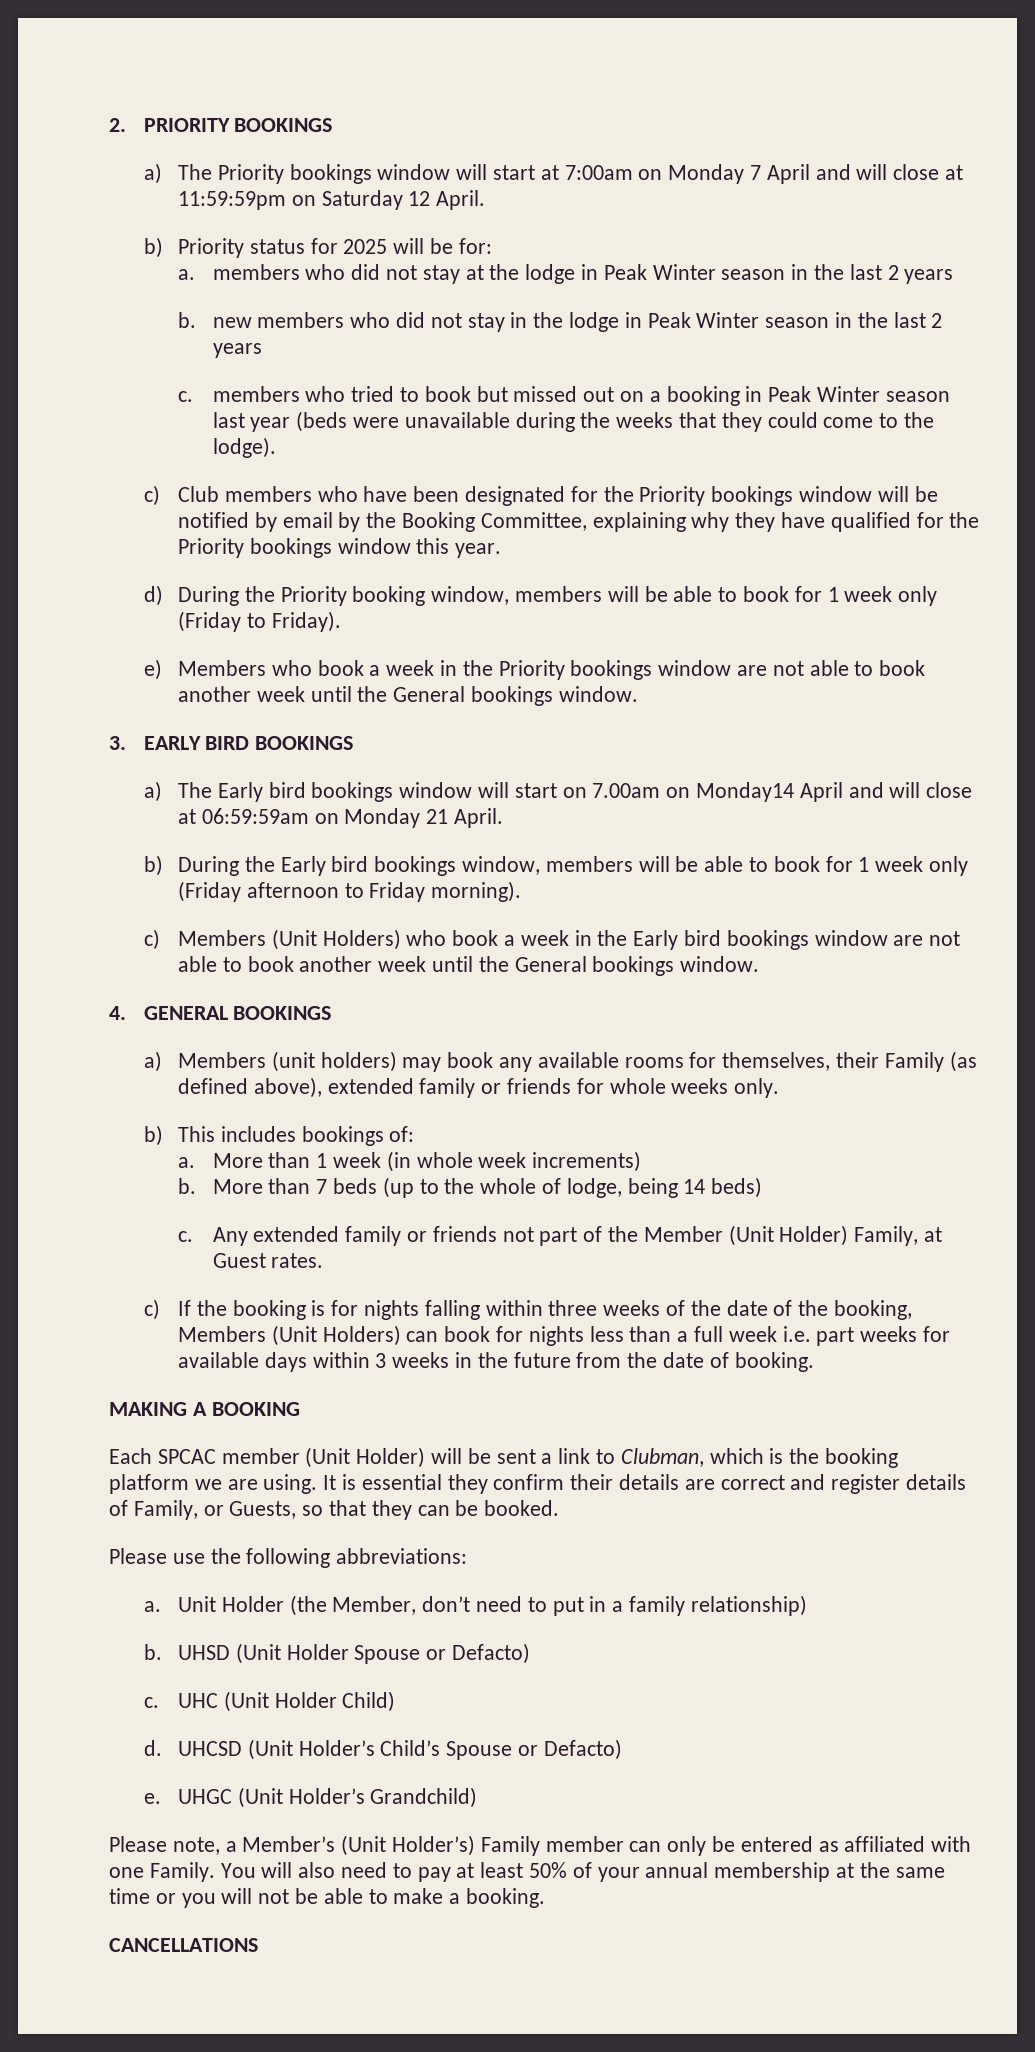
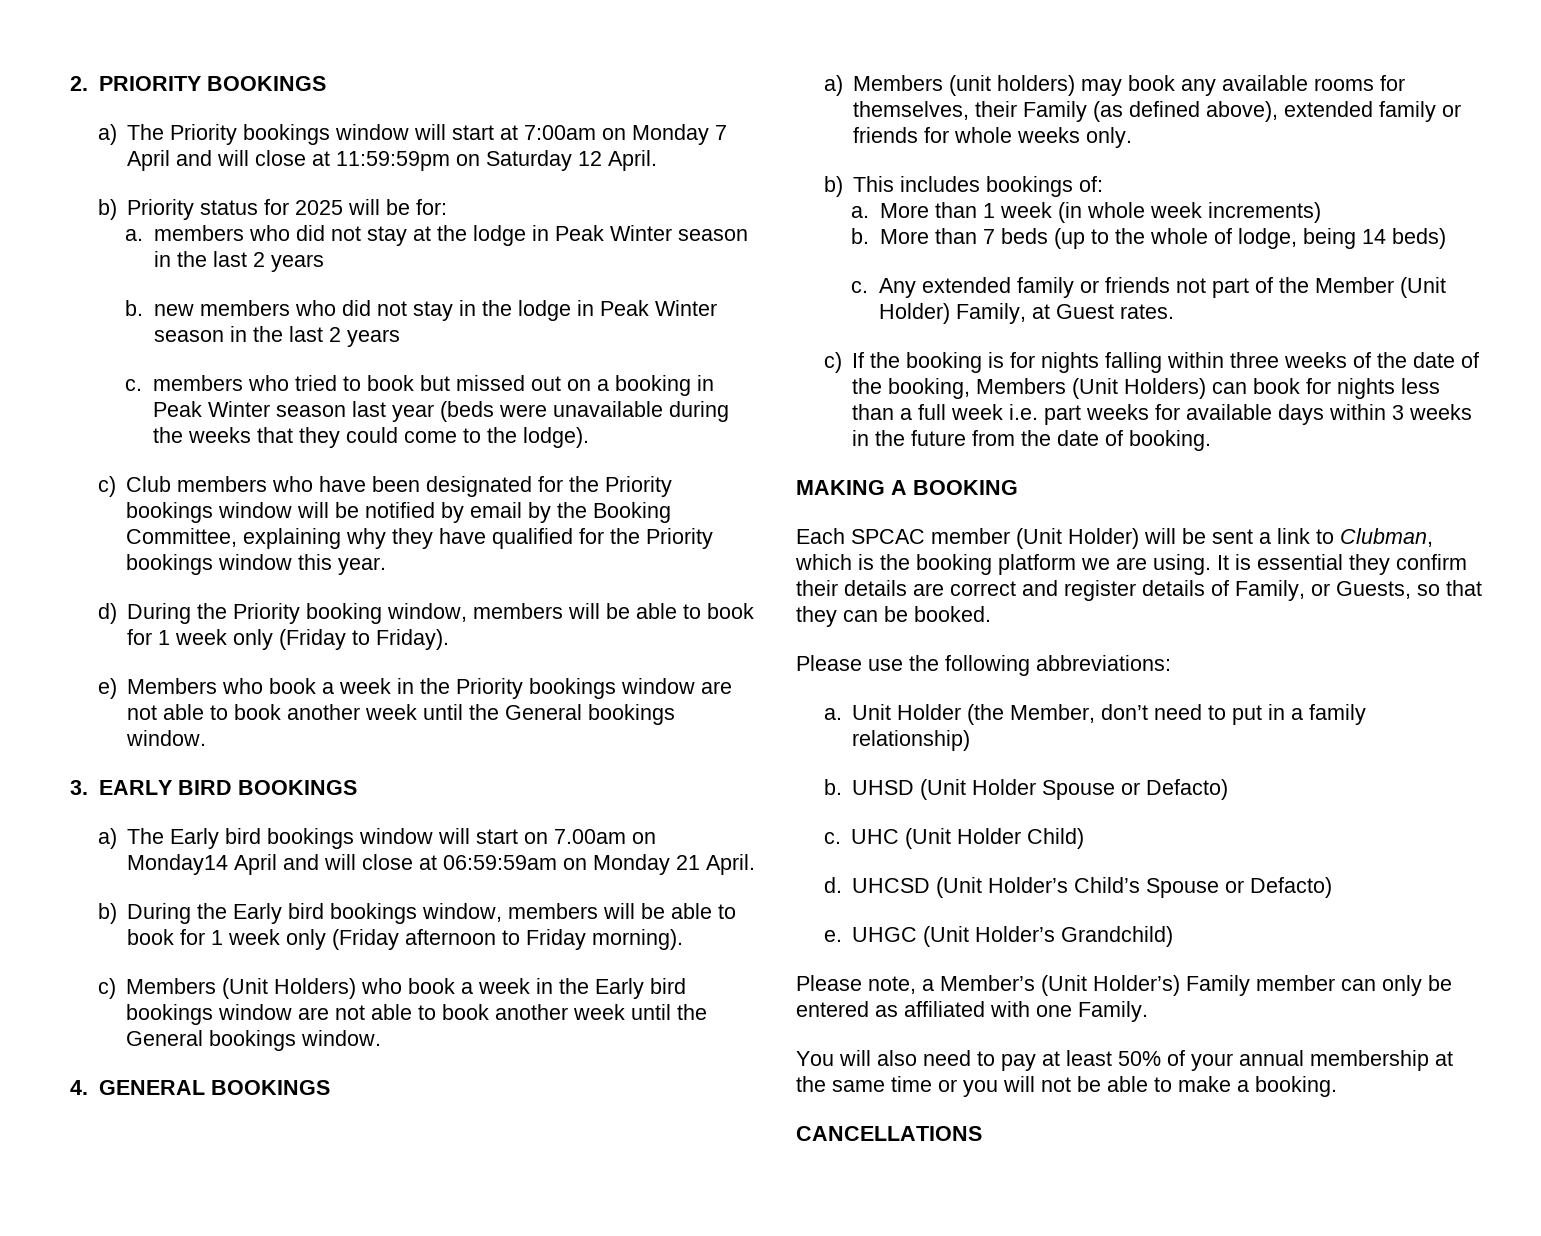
(215, 1872) none -> (1148, 1011) //

